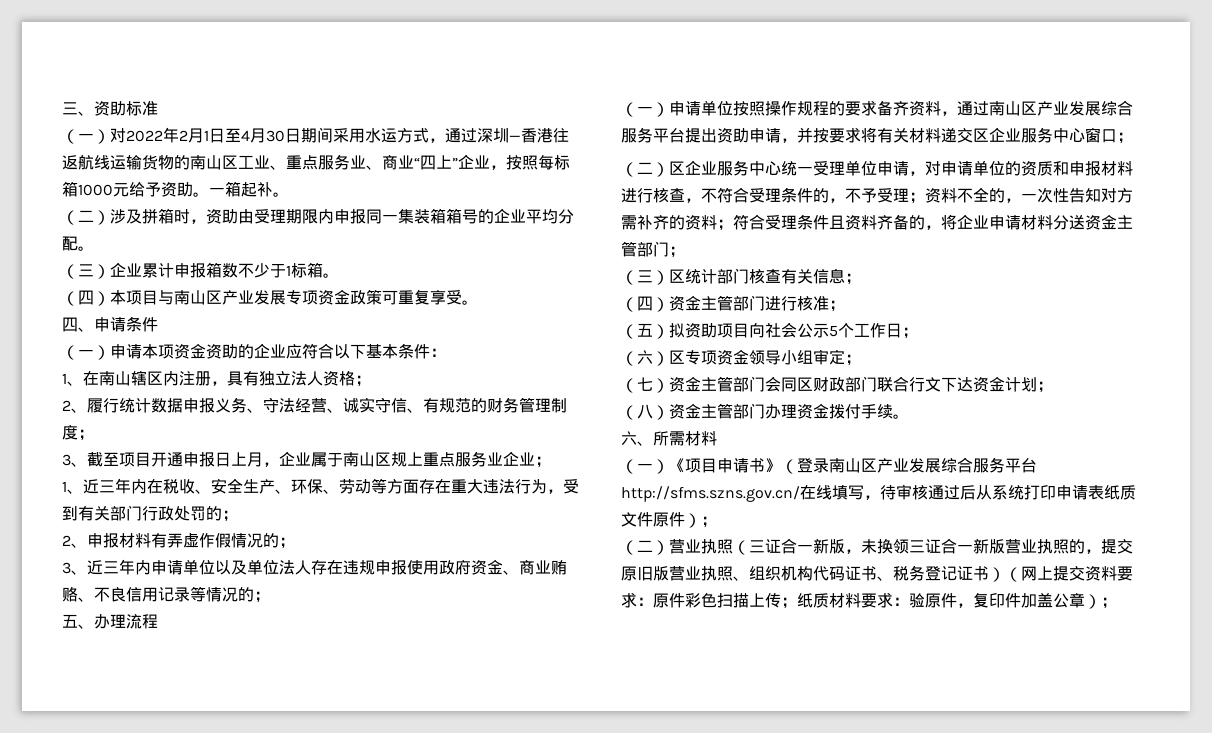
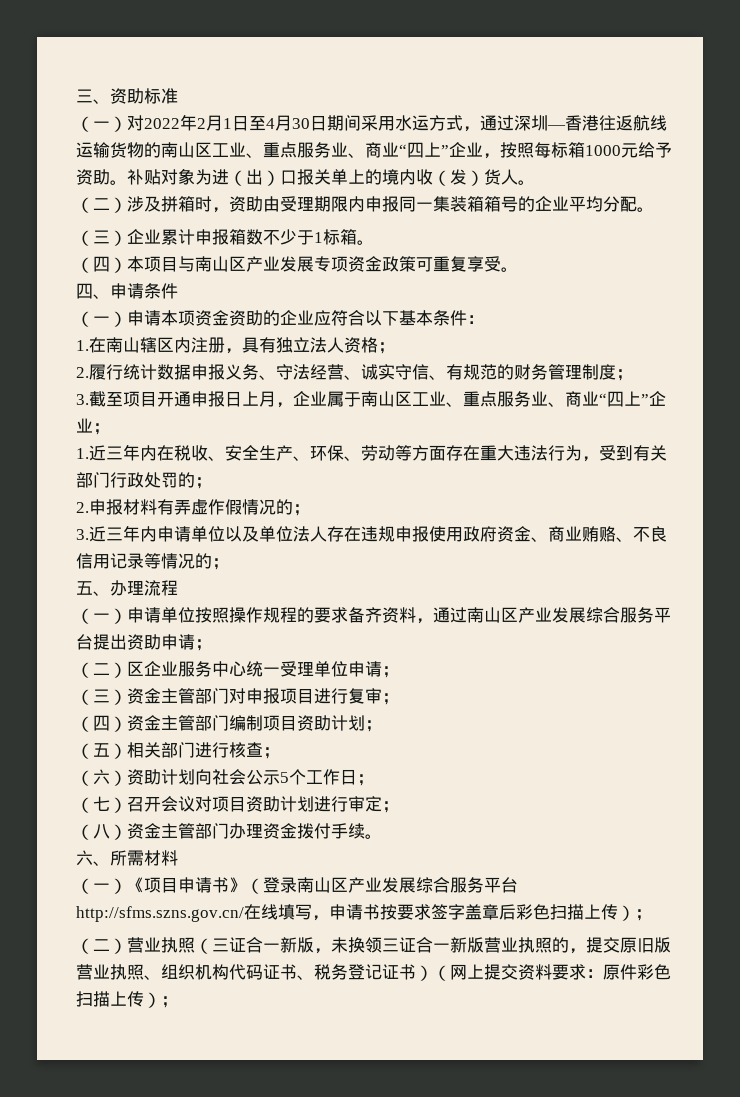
[209,181,273,197] 一箱起补 -> [127,168,518,186] 补贴对象为进（出）口报关单上的境内收（发）货人
[62,373,83,386] 1、 -> [76,340,89,351] 1.
[62,400,87,413] 2、 -> [76,367,89,378] 2.
[62,454,87,467] 3、 -> [76,394,89,405] 3.
[391,451,503,467] 规上重点服务业 -> [412,391,649,407] 工业、重点服务业、商业“四上”
[62,481,83,494] 1、 -> [76,448,89,459] 1.
[62,535,87,548] 2、 -> [76,502,89,513] 2.
[62,562,87,575] 3、 -> [76,529,89,540] 3.
[781,127,1117,143] ，并按要求将有关材料递交区企业服务中心窗口 -> (195, 642) none
[909,160,1133,176] [621,187,1133,204] [621,214,1133,231] [621,241,685,258] [621,268,845,285] ，对申请单位的资质和申报材料进行核查，不符合受理条件的，不予受理；资料不全的，一次性告知对方需补齐的资料；符合受理条件且资料齐备的，将企业申请材料分送资金主管部门； // （三）区统计部门核查有关信息 -> [382,666,399,678] [76,688,382,705] ； // （三）资金主管部门对申报项目进行复审
[765,296,845,312] [621,323,749,339] 进行核准； // （五）拟资助项目 -> [229,715,382,732] [76,742,280,759] [76,769,195,786] 编制项目资助计划； // （五）相关部门进行核查； // （六）资助计划
[637,349,861,366] [621,376,1037,393] 六）区专项资金领导小组审定； // （七）资金主管部门会同区财政部门联合行文下达资金计划 -> [93,796,382,813] 七）召开会议对项目资助计划进行审定
[880,484,1136,500] [621,512,685,527] 待审核通过后从系统打印申请表纸质文件原件 -> [329,904,618,920] 申请书按要求签字盖章后彩色扫描上传
[781,592,1085,609] ；纸质材料要求：验原件，复印件加盖公章 -> (144, 999) none

